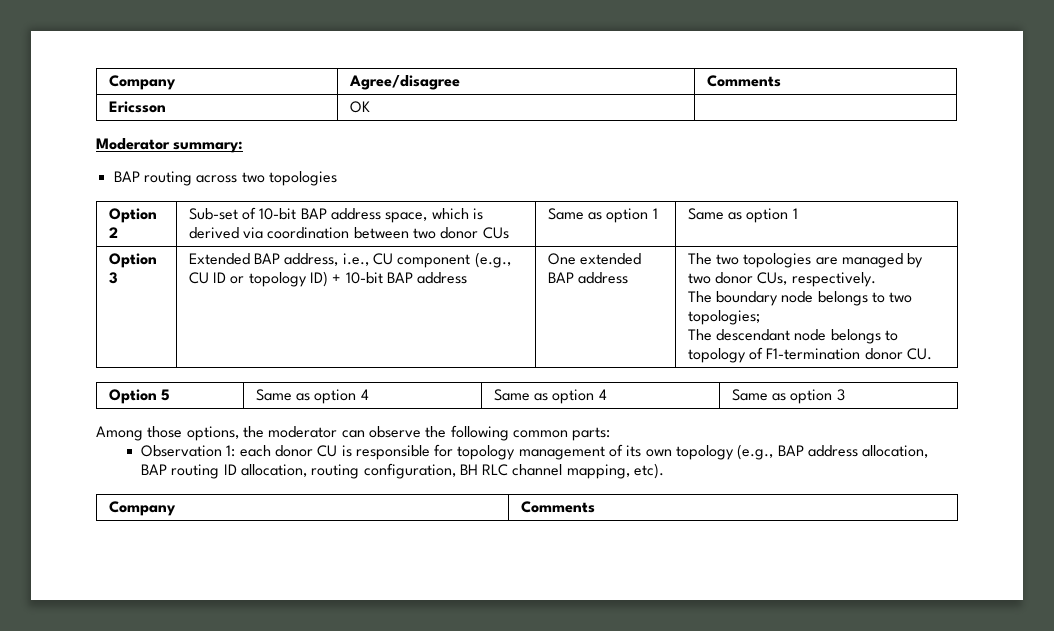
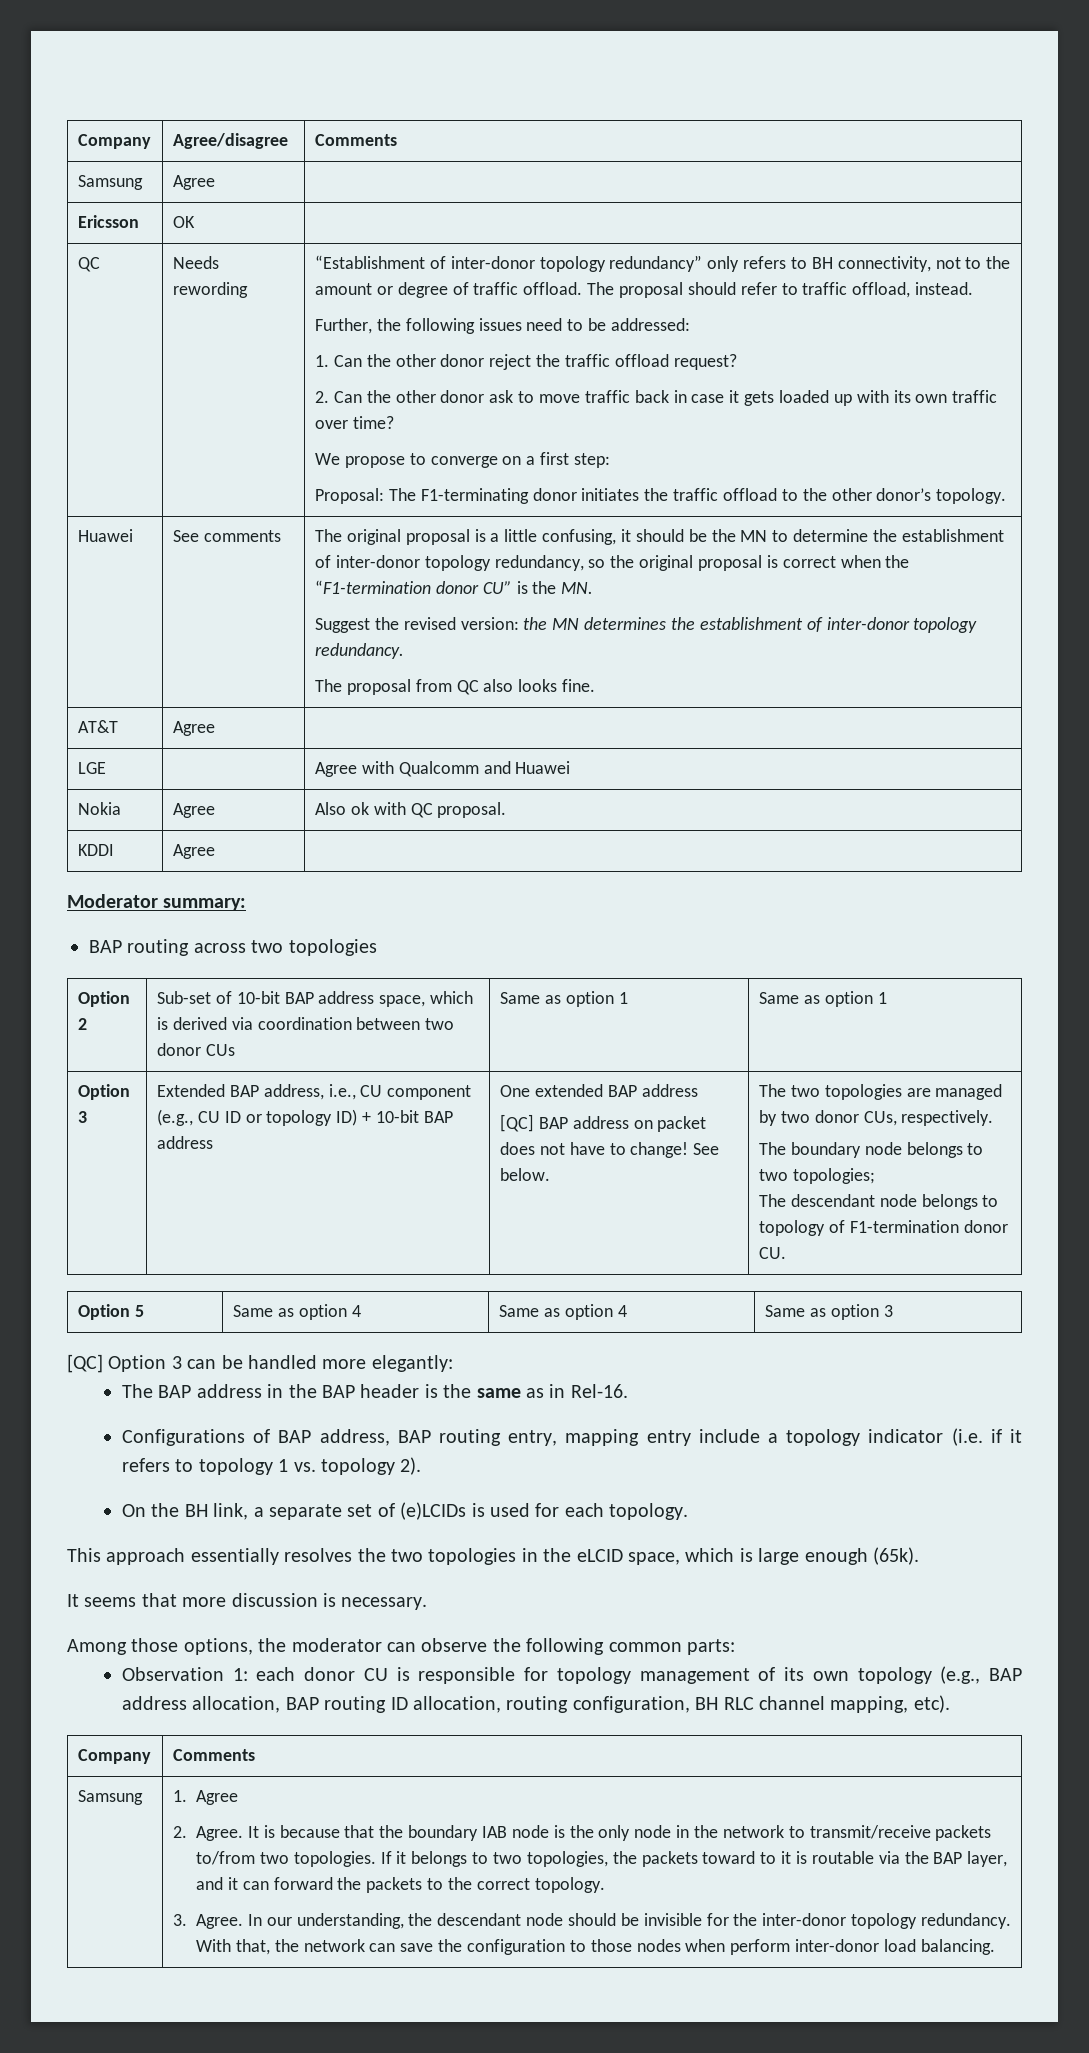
(781, 81) none -> [77,175,143,190] [172,175,215,190] // Samsung | Agree |
(370, 107) none -> [77,257,100,272] [172,256,219,269] [172,282,248,298] [314,255,1011,272] [314,282,974,298] [314,318,690,334] [314,354,737,370] [314,390,998,406] [314,416,394,429] [314,452,610,468] [314,488,1007,504] [77,529,133,542] [172,530,281,542] [314,529,1004,545] [314,555,910,571] [314,580,594,594] [314,617,978,633] [314,643,404,659] [314,679,596,695] [77,720,118,733] [172,721,215,736] [77,762,106,774] [314,761,571,777] [77,802,121,815] [172,803,215,818] [314,802,507,818] [77,844,114,856] [172,844,215,859] // QC | Needs rewording | “Establishment of inter-donor topology redundancy” only refers to BH connectivity, not to the amount or degree of traffic offload. The proposal should refer to traffic offload, instead. // Further, the following issues need to be addressed: // 1. Can the other donor reject the traffic offload request? // 2. Can the other donor ask to move traffic back in case it gets loaded up with its own traffic over time? // We propose to converge on a first step: // Proposal: The F1-terminating donor initiates the traffic offload to the other donor’s topology. // Huawei | See comments | The original proposal is a little confusing, it should be the MN to determine the establishment of inter-donor topology redundancy, so the original proposal is correct when the “F1-termination donor CU” is the MN. // Suggest the revised version: the MN determines the establishment of inter-donor topology redundancy. // The proposal from QC also looks fine. // AT&T | Agree | // LGE | | Agree with Qualcomm and Huawei // Nokia | Agree | Also ok with QC proposal. // KDDI | Agree |
(629, 278) none -> [499,1114,707,1132] [499,1142,720,1158] [499,1168,550,1181] // [QC] BAP address on packet does not have to change! See below.
(845, 395) none -> [67,1354,453,1373] [121,1384,628,1398] [121,1428,1023,1446] [121,1457,422,1475] [121,1502,689,1520] [67,1547,919,1565] [67,1593,428,1610] // [QC] Option 3 can be handled more elegantly: // The BAP address in the BAP header is the same as in Rel-16. // Configurations of BAP address, BAP routing entry, mapping entry include a topology indicator (i.e. if it refers to topology 1 vs. topology 2). // On the BH link, a separate set of (e)LCIDs is used for each topology. // This approach essentially resolves the two topologies in the eLCID space, which is large enough (65k). // It seems that more discussion is necessary.
(595, 507) none -> [77,1790,143,1805] [172,1790,238,1805] [172,1825,992,1841] [195,1851,1008,1867] [195,1877,605,1893] [172,1913,1011,1929] [195,1939,995,1955] // Samsung | 1. Agree // 2. Agree. It is because that the boundary IAB node is the only node in the network to transmit/receive packets to/from two topologies. If it belongs to two topologies, the packets toward to it is routable via the BAP layer, and it can forward the packets to the correct topology. // 3. Agree. In our understanding, the descendant node should be invisible for the inter-donor topology redundancy. With that, the network can save the configuration to those nodes when perform inter-donor load balancing.

